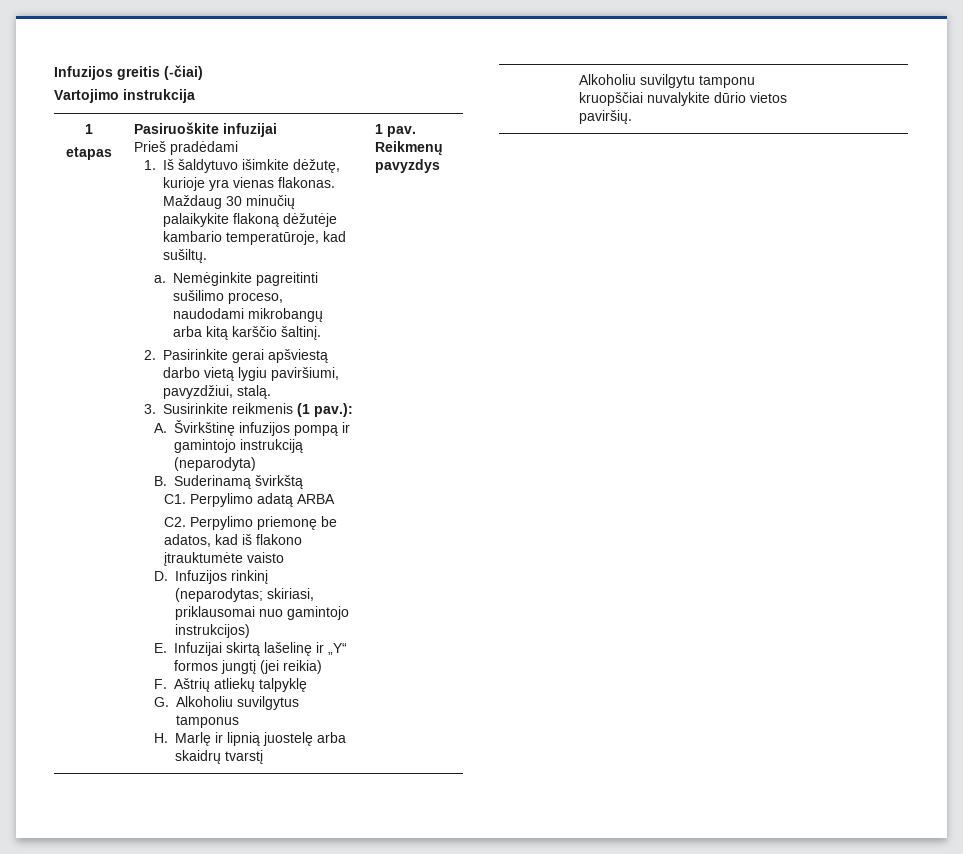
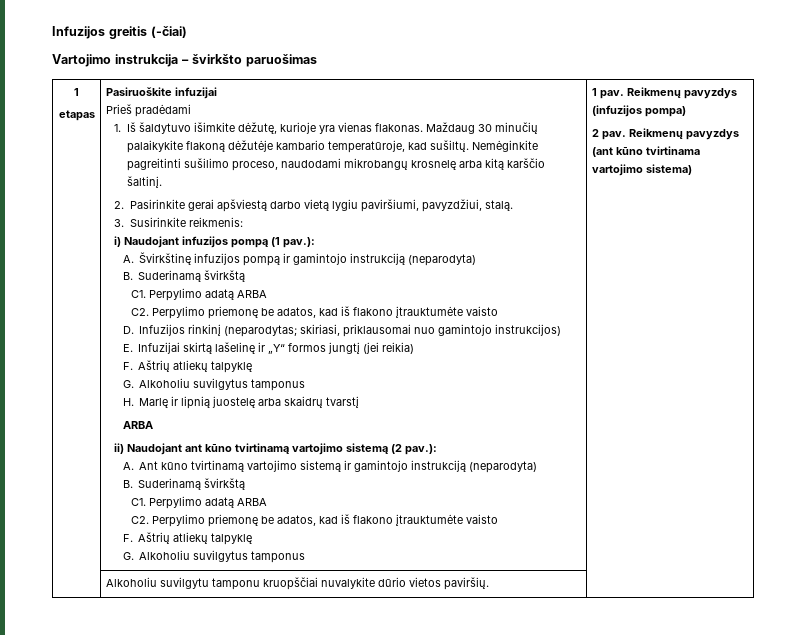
(195, 96) none -> [182,54,317,67] – švirkšto paruošimas
[153,275,166,283] // a. -> (469, 146) none
(323, 315) none -> [410,160,456,170] krosnelę
[231,403,293,414] reikmenis -> [188,217,243,227] [114,236,269,248] reikmenis: // i) Naudojant infuzijos pompą
[375,124,417,137] [375,141,444,156] [375,159,441,173] | 1 pav. Reikmenų pavyzdys -> [122,421,153,429] [114,443,438,455] [122,460,538,473] [122,478,246,490] [130,496,267,509] [130,514,498,527] [122,532,253,545] [122,550,306,563] [591,87,737,99] [591,105,686,117] [591,128,739,140] [591,146,700,157] [591,164,692,176] // ARBA // ii) Naudojant ant kūno tvirtinamą vartojimo sistemą (2 pav.): // A. Ant kūno tvirtinamą vartojimo sistemą ir gamintojo instrukciją (neparodyta) // B. Suderinamą švirkštą // C1. Perpylimo adatą ARBA // C2. Perpylimo priemonę be adatos, kad iš flakono įtrauktumėte vaisto // F. Aštrių atliekų talpyklę // G. Alkoholiu suvilgytus tamponus | 1 pav. Reikmenų pavyzdys (infuzijos pompa) // 2 pav. Reikmenų pavyzdys (ant kūno tvirtinama vartojimo sistema)

